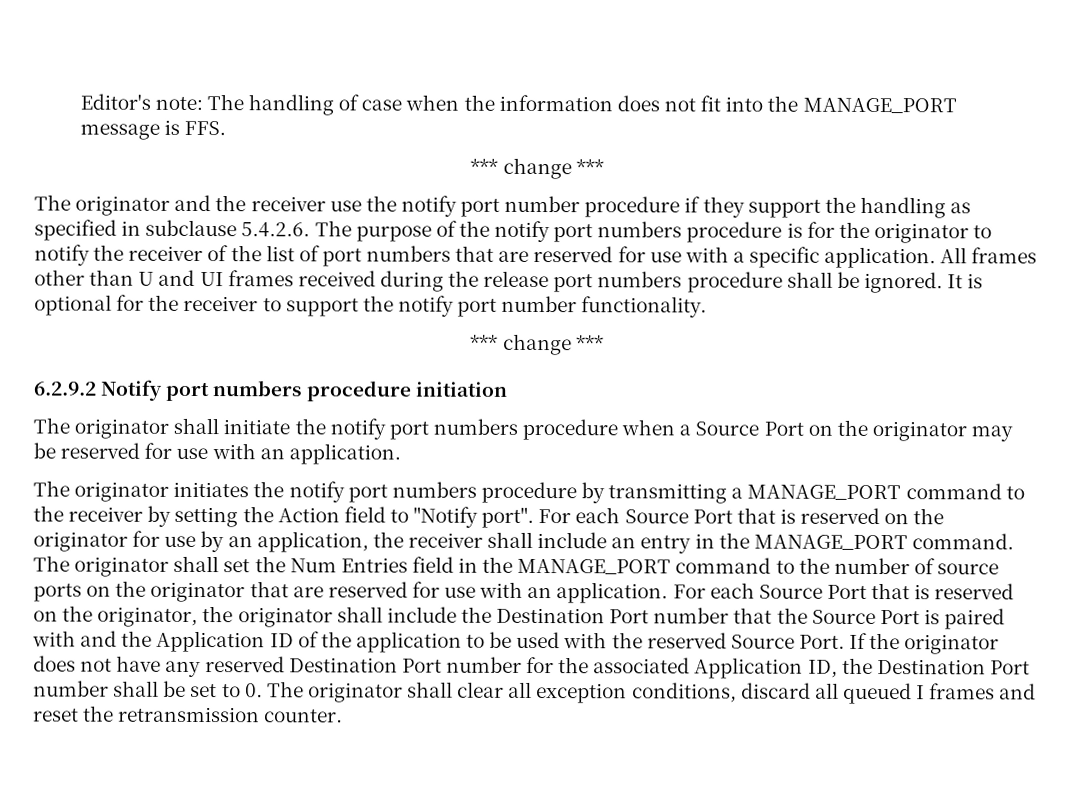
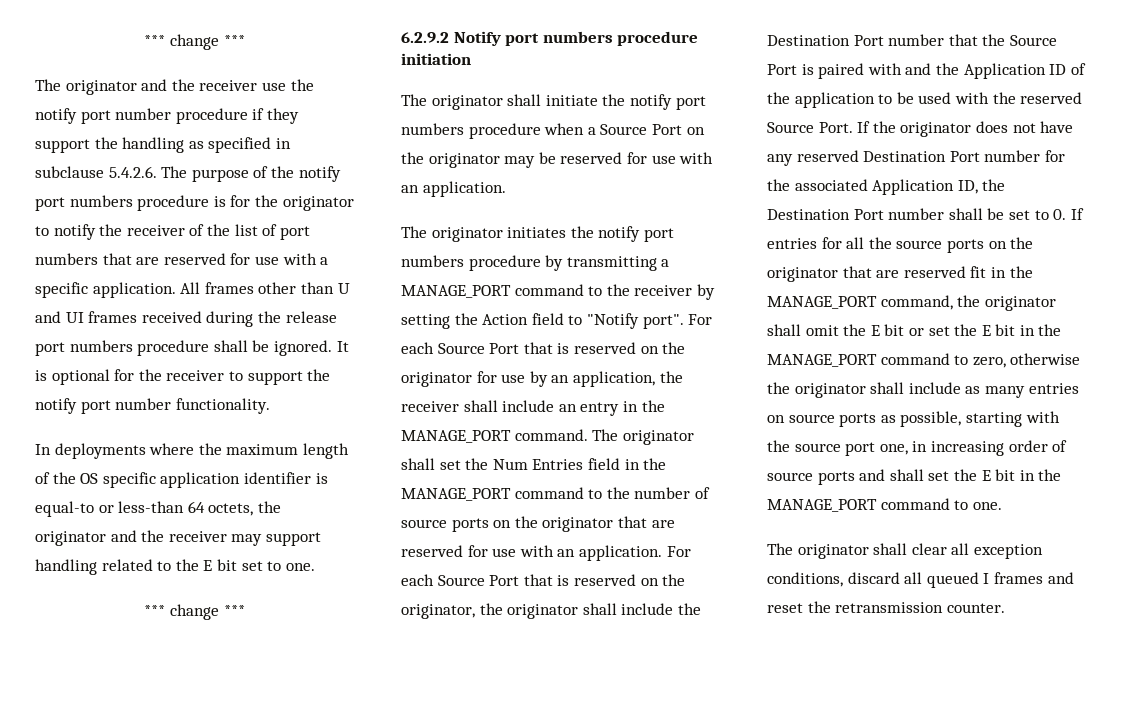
[79,93,957,116] [79,119,226,140] Editor's note: The handling of case when the information does not fit into the MANAGE_PORT message is FFS. // -> (144, 40) none
(708, 307) none -> [35,443,349,459] [35,472,328,488] [35,501,281,517] [35,530,321,546] [35,559,315,575] // In deployments where the maximum length of the OS specific application identifier is equal-to or less-than 64 octets, the originator and the receiver may support handling related to the E bit set to one.
(263, 690) none -> [1070,208,1084,220] [767,237,1034,253] [767,266,1033,282] [767,295,1056,311] [767,324,1062,336] [767,353,1081,368] [767,382,1079,398] [767,411,1060,427] [767,440,1068,456] [767,469,1062,485] [767,498,1002,512] If entries for all the source ports on the originator that are reserved fit in the MANAGE_PORT command, the originator shall omit the E bit or set the E bit in the MANAGE_PORT command to zero, otherwise the originator shall include as many entries on source ports as possible, starting with the source port one, in increasing order of source ports and shall set the E bit in the MANAGE_PORT command to one. //

